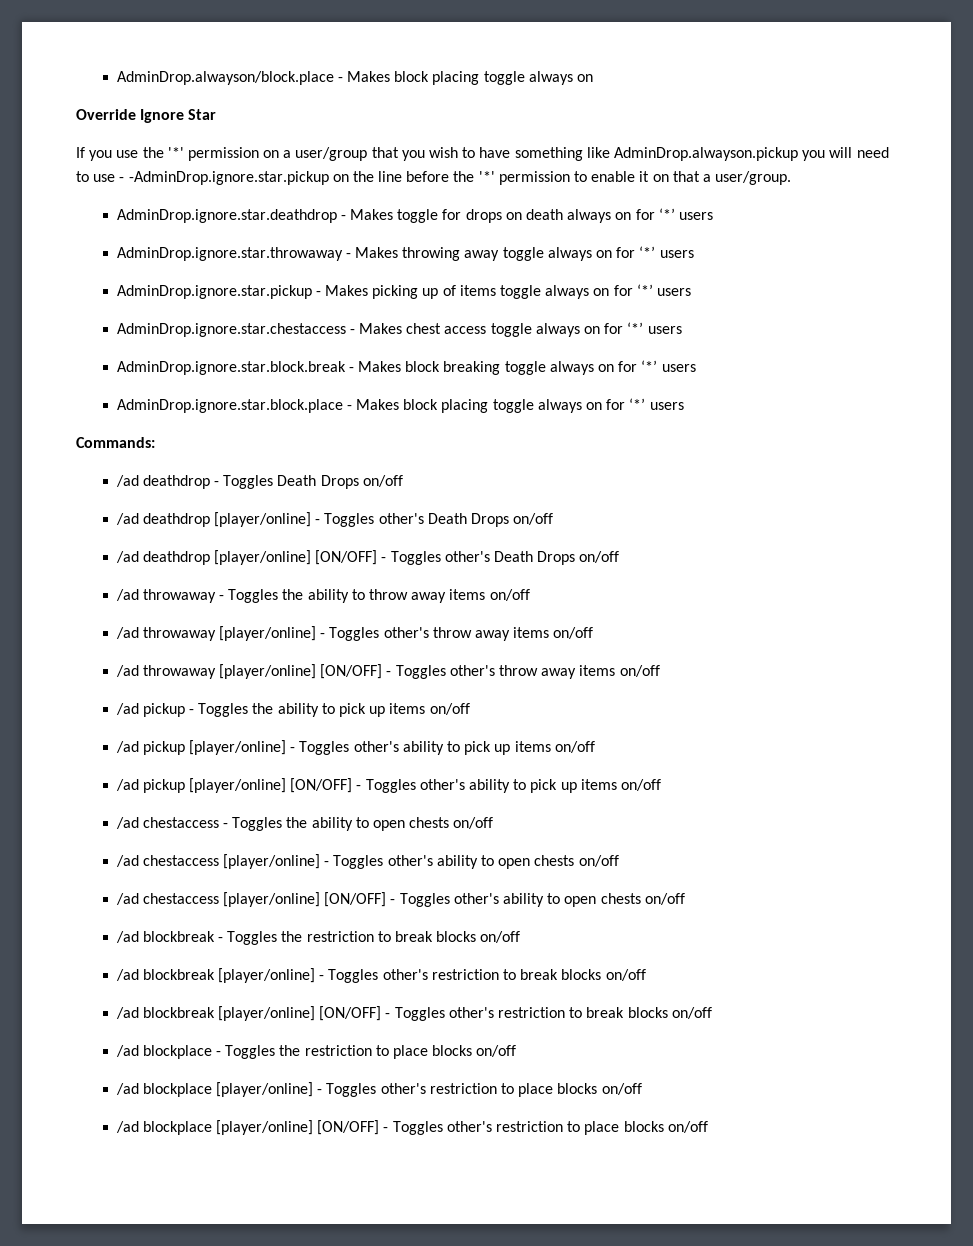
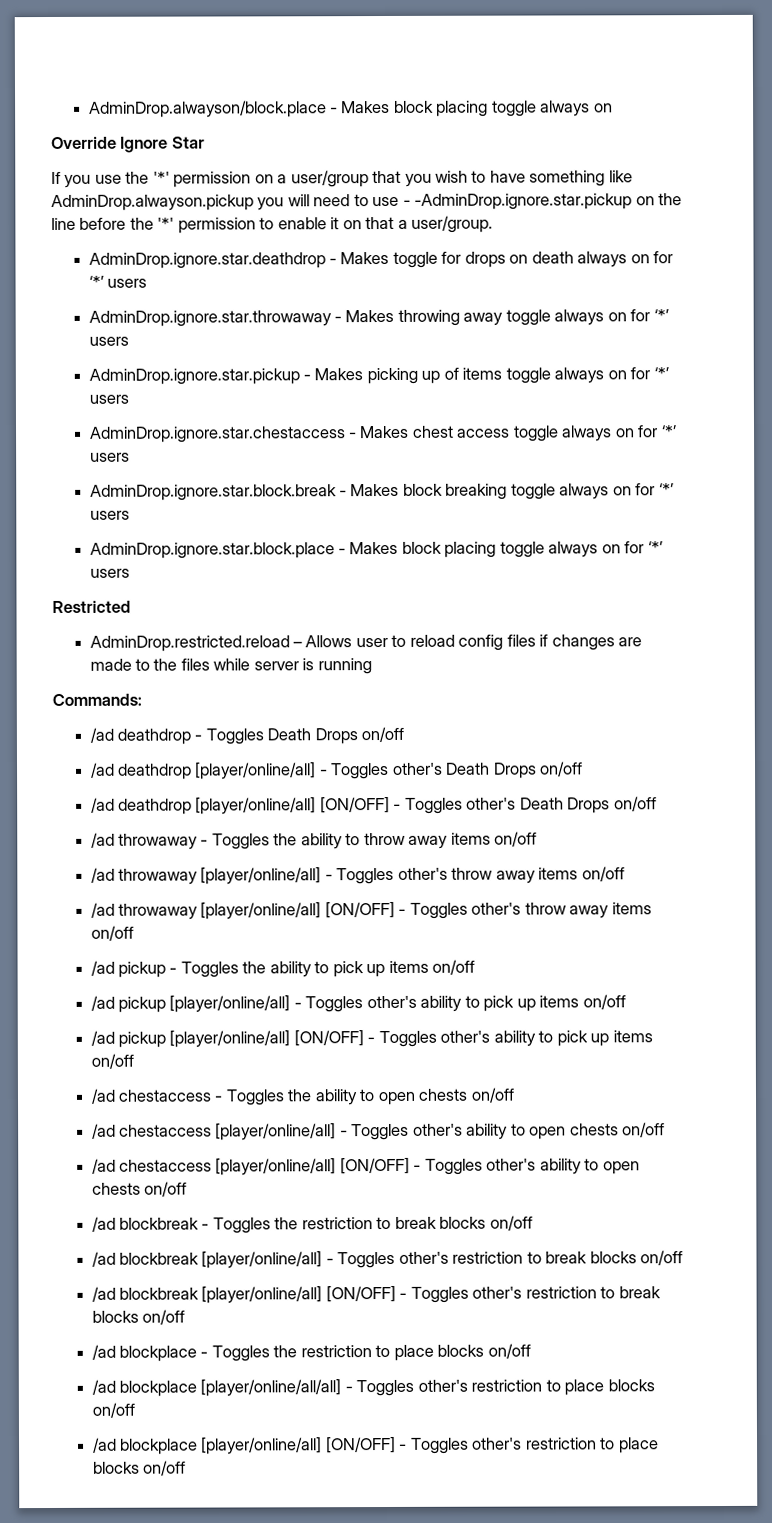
(684, 406) none -> [52,600,131,613] [89,634,643,652] [89,658,372,675] // Restricted // AdminDrop.restricted.reload – Allows user to reload config files if changes are made to the files while server is running
[214,512,312,527] [player/online] -> [195,762,317,780] [player/online/all]
[214,550,312,565] [player/online] -> [195,797,317,815] [player/online/all]
[219,626,317,641] [player/online] -> [200,867,322,885] [player/online/all]
[219,664,317,679] [player/online] -> [200,902,322,920] [player/online/all]
[189,740,287,755] [player/online] -> [169,995,291,1013] [player/online/all]
[189,778,287,793] [player/online] -> [169,1030,291,1048] [player/online/all]
[223,854,321,869] [player/online] -> [215,1123,337,1141] [player/online/all]
[223,892,321,907] [player/online] -> [215,1158,337,1176] [player/online/all]
[218,968,316,983] [player/online] -> [201,1251,323,1269] [player/online/all]
[218,1006,316,1021] [player/online] -> [201,1286,323,1304] [player/online/all]
[216,1082,314,1097] [player/online] -> [200,1379,342,1397] [player/online/all/all]
[216,1120,314,1135] [player/online] -> [201,1437,323,1455] [player/online/all]

